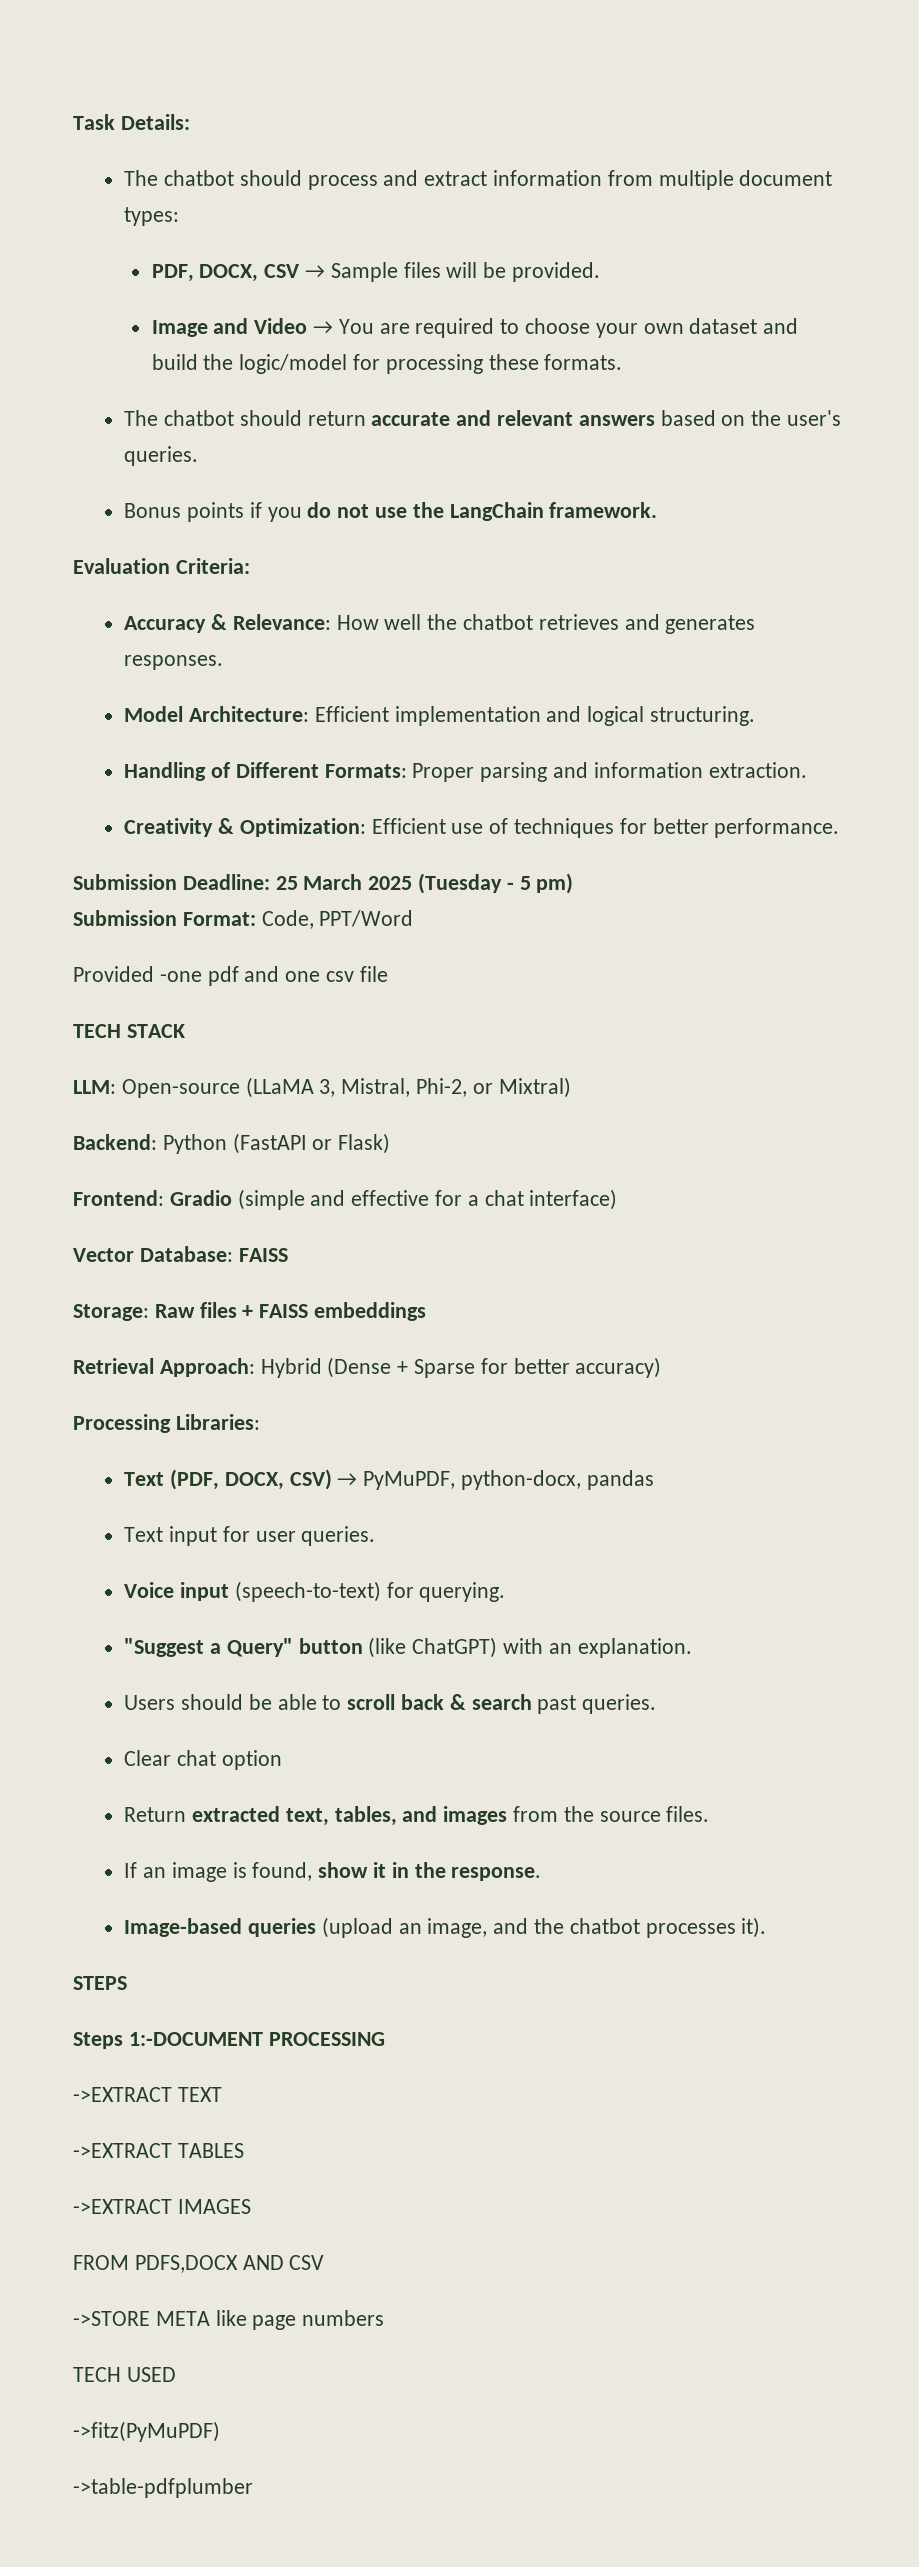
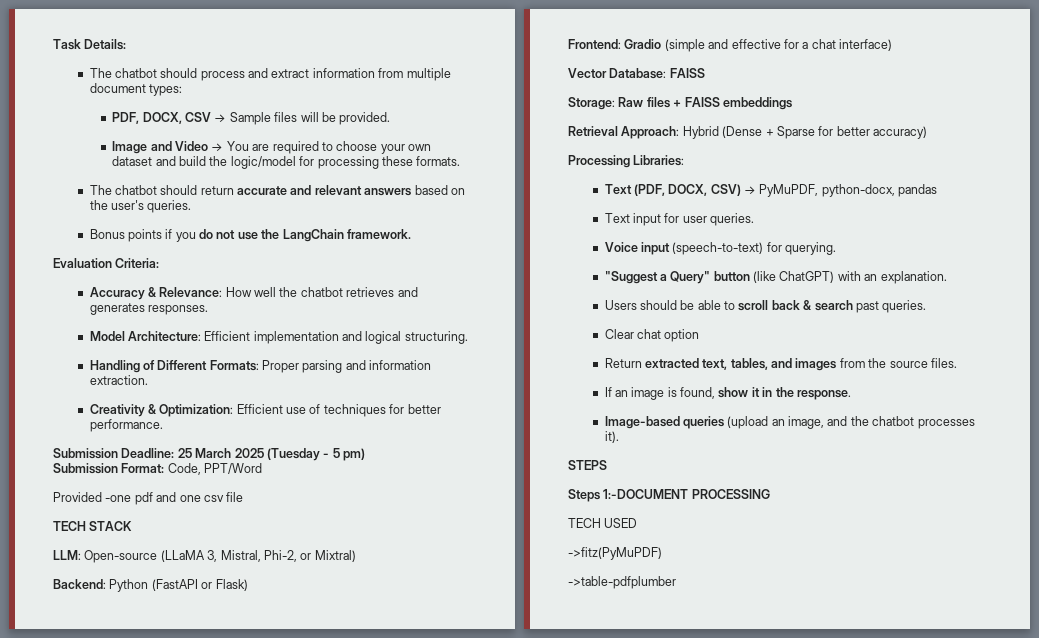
[73,2087,222,2102] [73,2143,244,2158] [73,2199,251,2214] [73,2255,325,2273] [73,2310,385,2330] // ->EXTRACT TEXT // ->EXTRACT TABLES // ->EXTRACT IMAGES // FROM PDFS,DOCX AND CSV // ->STORE META like page numbers -> (770, 494) none

